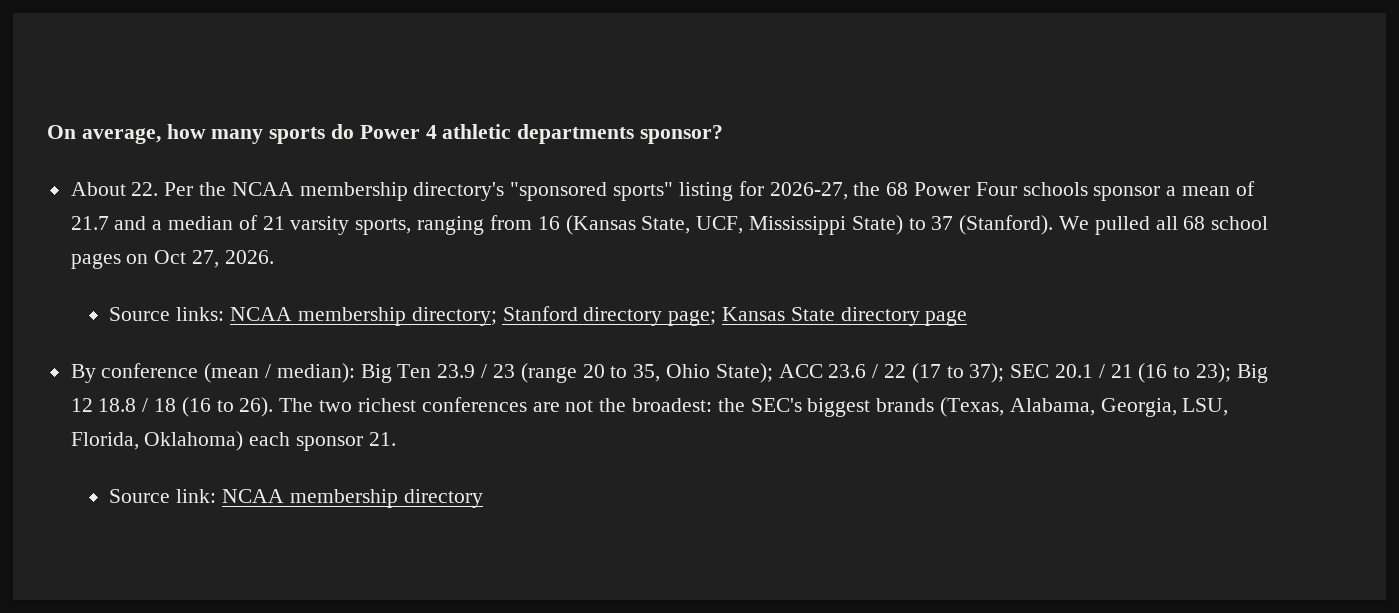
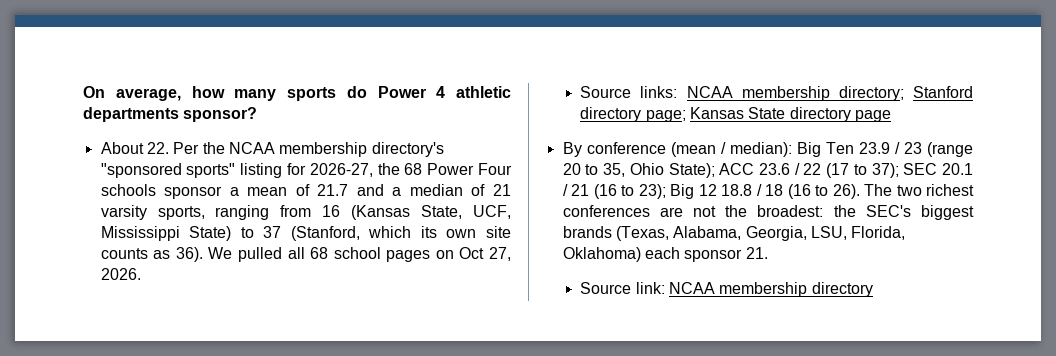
[959,215,1054,235] (Stanford). -> [290,226,512,241] [100,247,203,262] (Stanford, which its own site counts as 36).

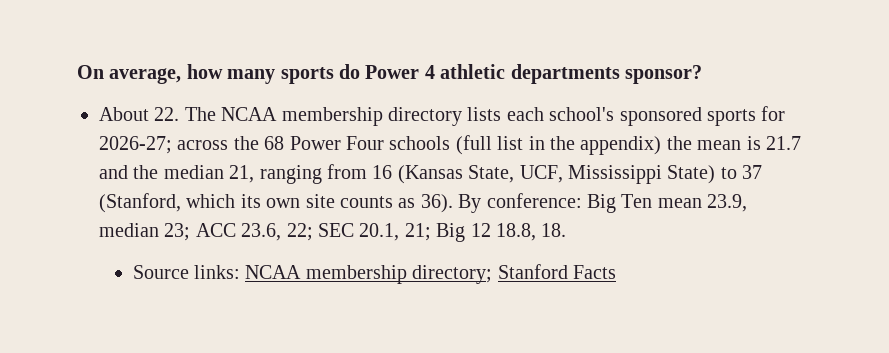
[173,142,444,157] [100,163,373,178] Per the NCAA membership directory's "sponsored sports" listing for 2026-27, -> [184,106,786,126] [99,136,229,154] The NCAA membership directory lists each school's sponsored sports for 2026-27; across
[164,184,512,199] [100,205,205,220] sponsor a mean of 21.7 and a median of 21 varsity sports, -> [455,135,801,155] [99,165,255,183] (full list in the appendix) the mean is 21.7 and the median 21,
[208,247,511,262] [100,268,141,280] We pulled all 68 school pages on Oct 27, 2026. -> [458,193,748,213] [99,223,567,242] By conference: Big Ten mean 23.9, median 23; ACC 23.6, 22; SEC 20.1, 21; Big 12 18.8, 18.
[580,107,891,122] [562,142,973,157] [562,163,973,178] [562,184,974,199] [562,205,974,220] [562,226,906,241] [562,247,768,262] [580,282,873,297] directory page; Kansas State directory page // By conference (mean / median): Big Ten 23.9 / 23 (range 20 to 35, Ohio State); ACC 23.6 / 22 (17 to 37); SEC 20.1 / 21 (16 to 23); Big 12 18.8 / 18 (16 to 26). The two richest conferences are not the broadest: the SEC's biggest brands (Texas, Alabama, Georgia, LSU, Florida, Oklahoma) each sponsor 21. // Source link: NCAA membership directory -> [572,265,616,279] Facts

